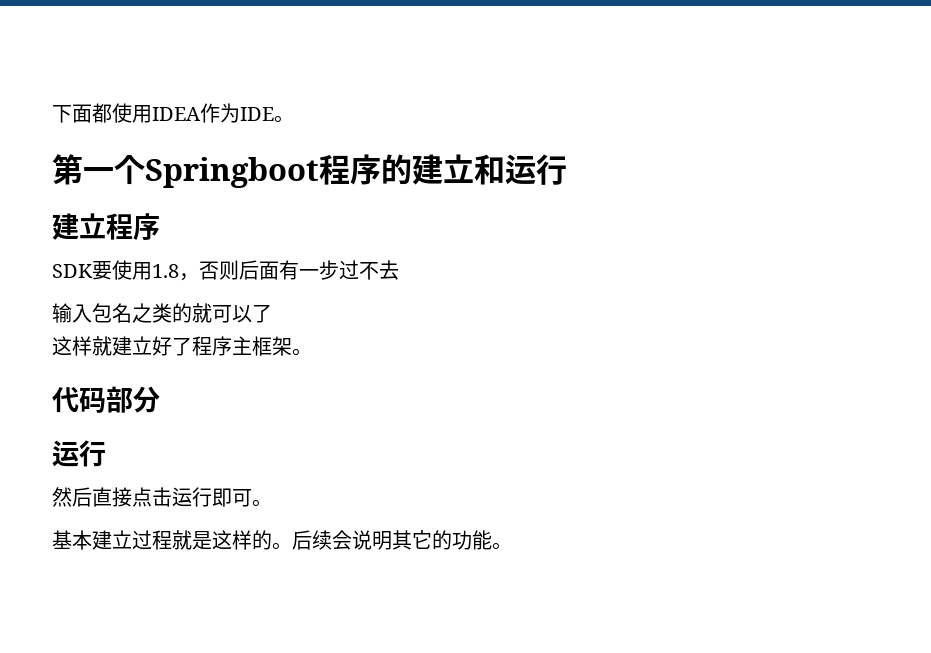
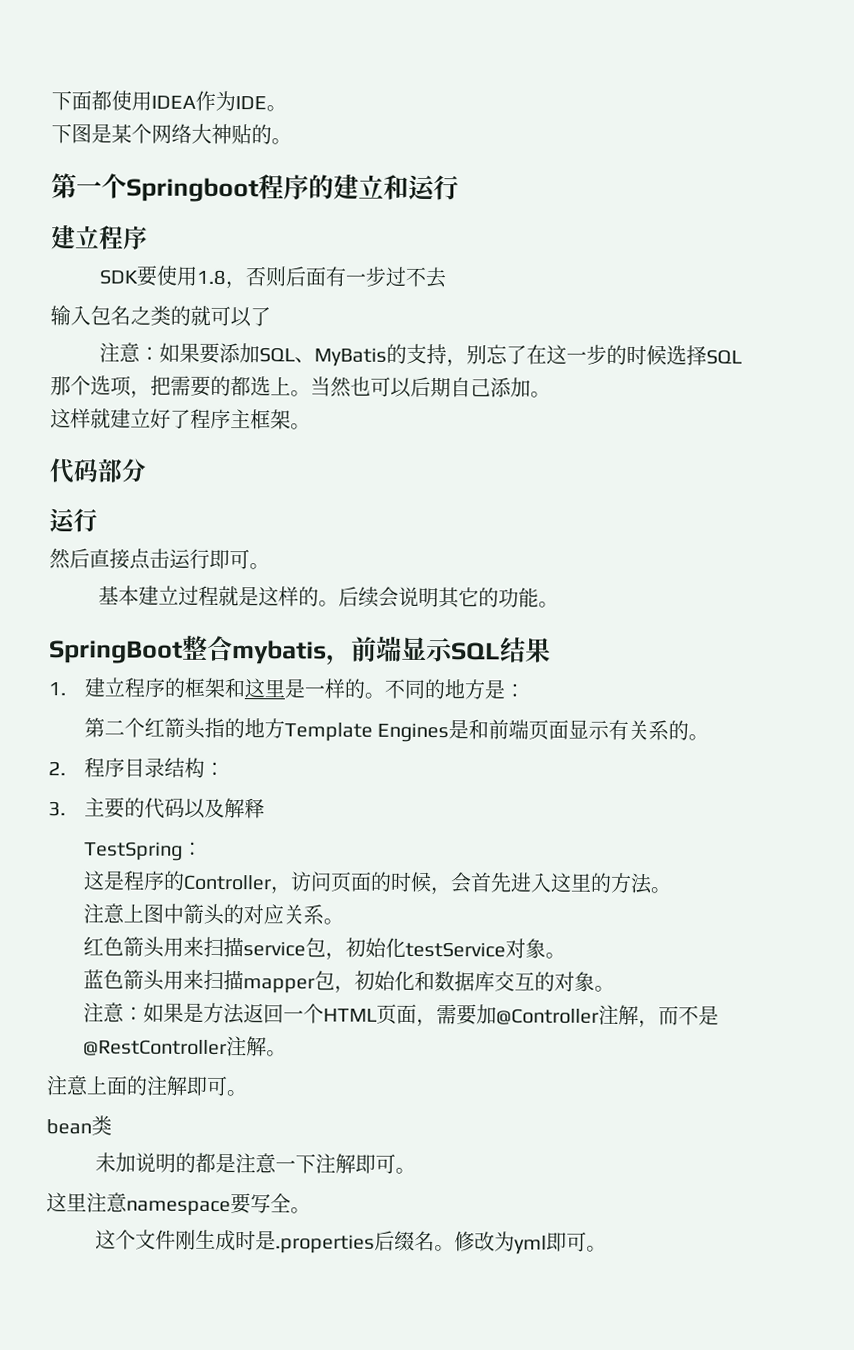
(294, 119) none -> [51,123,292,145] // 下图是某个网络大神贴的。
(272, 313) none -> [98,342,742,368] [50,375,551,399] // 注意：如果要添加SQL、MyBatis的支持，别忘了在这一步的时候选择SQL那个选项，把需要的都选上。当然也可以后期自己添加。
(512, 546) none -> [49,635,551,666] [48,677,525,700] [83,717,710,743] [48,757,225,778] [48,797,265,819] [83,841,203,861] [82,870,671,896] [82,903,344,926] [82,936,566,961] [82,969,615,994] [82,1002,719,1029] [82,1036,287,1057] [46,1075,247,1097] [46,1115,112,1136] [94,1152,416,1174] [46,1192,311,1217] [94,1229,607,1255] // SpringBoot整合mybatis，前端显示SQL结果 // 1.建立程序的框架和这里是一样的。不同的地方是： // 第二个红箭头指的地方Template Engines是和前端页面显示有关系的。 // 2.程序目录结构： // 3.主要的代码以及解释 // TestSpring： // 这是程序的Controller，访问页面的时候，会首先进入这里的方法。 // 注意上图中箭头的对应关系。 // 红色箭头用来扫描service包，初始化testService对象。 // 蓝色箭头用来扫描mapper包，初始化和数据库交互的对象。 // 注意：如果是方法返回一个HTML页面，需要加@Controller注解，而不是@RestController注解。 // 注意上面的注解即可。 // bean类 // 未加说明的都是注意一下注解即可。 // 这里注意namespace要写全。 // 这个文件刚生成时是.properties后缀名。修改为yml即可。

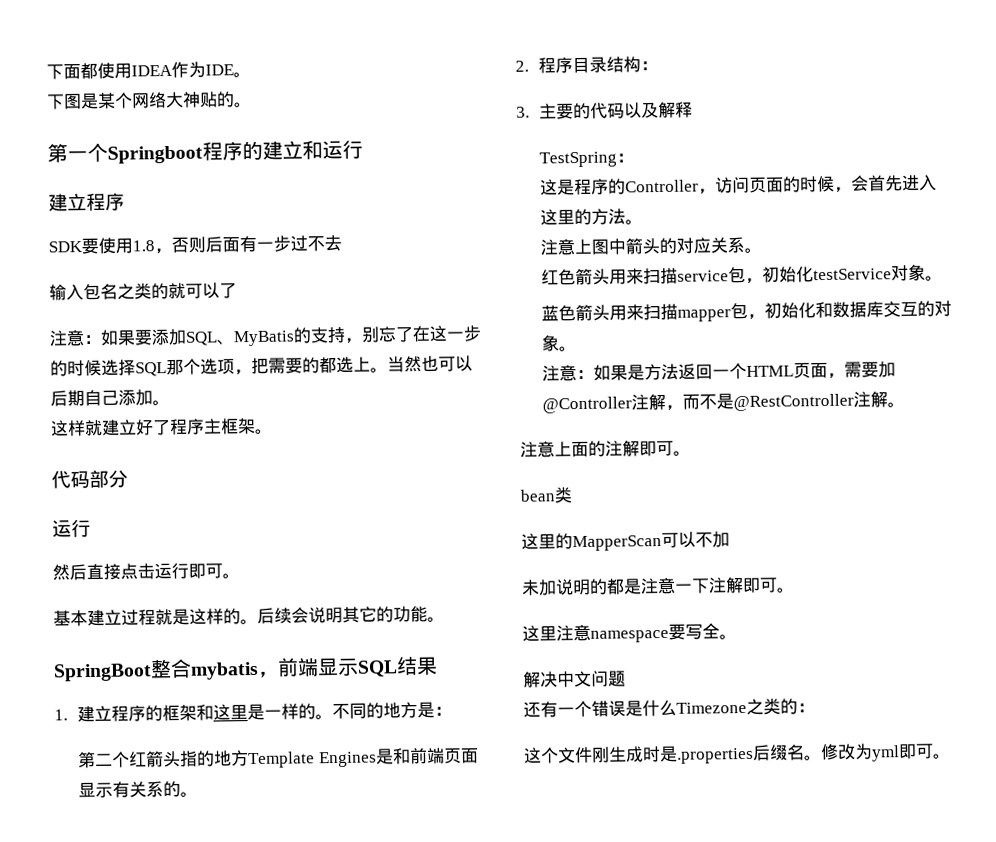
(112, 1125) none -> [521,531,730,552] // 这里的MapperScan可以不加
(311, 1210) none -> [523,670,626,688] [523,698,815,718] // 解决中文问题 // 还有一个错误是什么Timezone之类的：

